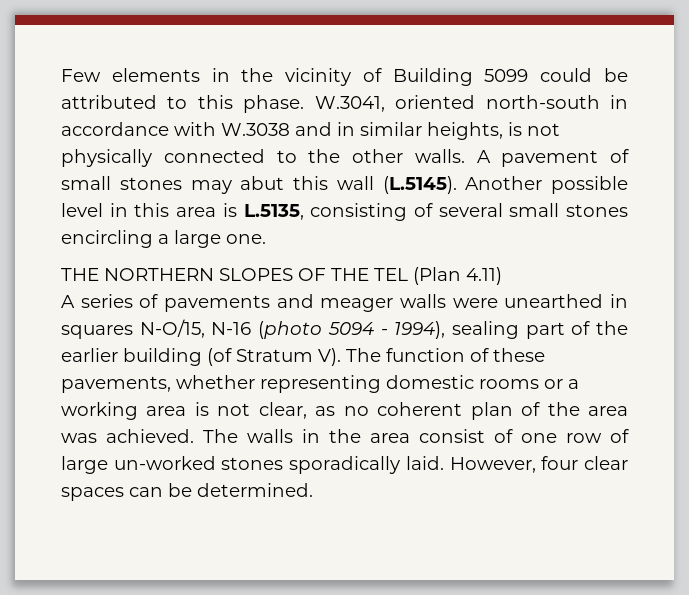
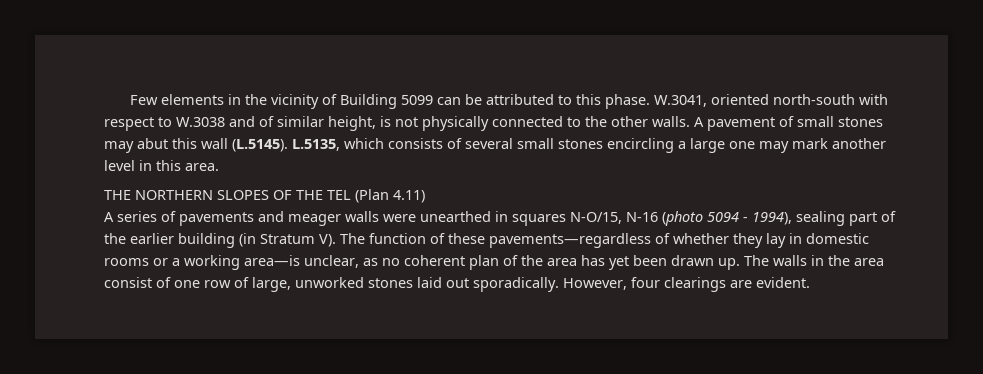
[540,68,593,82] could -> [436,97,461,105] can
[610,95,628,109] [61,122,503,140] in accordance with W.3038 and in similar heights, -> [858,94,888,105] [104,116,376,131] with respect to W.3038 and of similar height,
[465,176,628,194] [61,203,408,221] Another possible level in this area is L.5135, consisting -> [292,138,443,151] L.5135, which consists
[226,234,266,244] one. -> [729,138,886,153] [104,160,219,171] one may mark another level in this area.
[207,348,232,366] (of -> [239,233,256,247] (in
[61,375,381,393] pavements, whether representing -> [489,233,802,248] pavements—regardless of whether they lay in
[146,402,307,419] area is not clear, -> [244,255,359,268] area—is unclear,
[61,429,194,443] was achieved. -> [581,255,740,270] has yet been drawn up.
[61,456,628,474] [61,483,313,501] large un-worked stones sporadically laid. However, four clear spaces can be determined. -> [252,277,810,292] large, unworked stones laid out sporadically. However, four clearings are evident.

